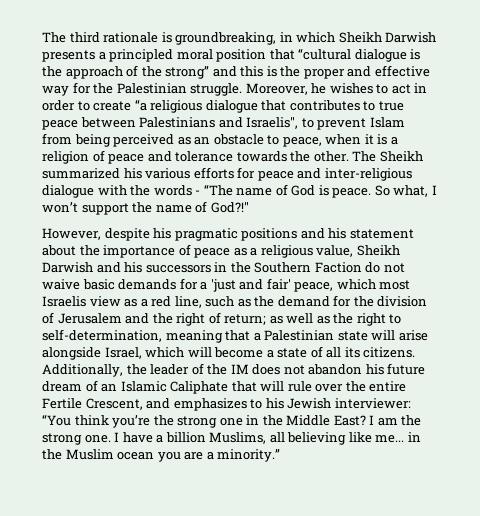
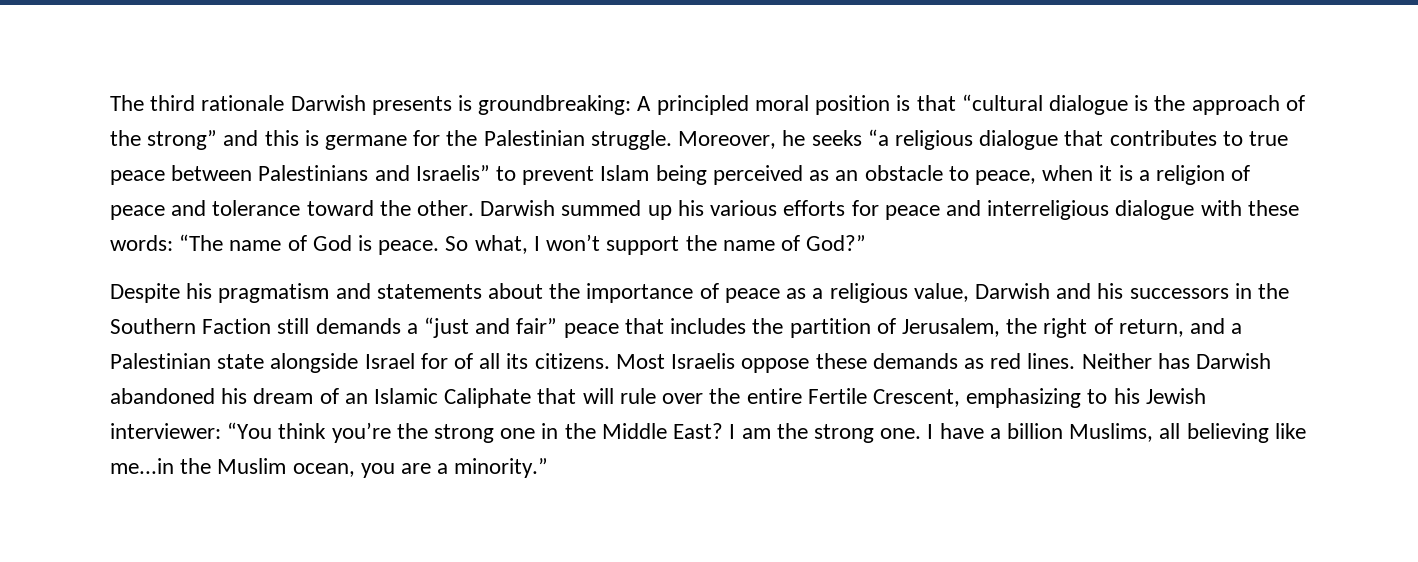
[161,32,437,45] [42,50,106,62] is groundbreaking, in which Sheikh Darwish presents a -> [290,95,652,115] Darwish presents is groundbreaking: A
(267, 55) none -> [896,95,911,111] is
[280,65,430,79] [42,86,69,96] the proper and effective way -> [325,135,408,150] germane
[329,83,428,94] [42,100,132,111] wishes to act in order to create -> [811,130,862,146] seeks
[246,117,299,129] Israelis", -> [415,165,490,181] Israelis”
[42,133,72,145] from -> (650, 173) none
[236,151,287,162] towards -> [306,200,374,216] toward
[352,151,423,162] [42,168,120,179] The Sheikh summarized -> [480,200,672,220] Darwish summed up
[324,168,412,181] inter-religious -> [987,200,1110,220] interreligious
[130,185,201,196] the words - -> [1247,200,1299,216] [110,235,173,251] these words:
[210,202,249,213] [42,228,414,241] God?!" // However, despite his pragmatic positions and his statement -> [806,235,867,251] [110,283,482,303] God?” // Despite his pragmatism and statements
[356,245,400,256] Sheikh -> (969, 292) none
[365,262,405,273] [42,278,411,292] [42,295,428,308] [42,312,402,326] [42,329,428,343] [42,346,416,360] [42,363,426,377] do not waive basic demands for a 'just and fair' peace, which most Israelis view as a red line, such as the demand for the division of Jerusalem and the right of return; as well as the right to self-determination, meaning that a Palestinian state will arise alongside Israel, which will become a state of all its citizens. Additionally, the leader of the IM does not abandon his future -> [277,317,1243,338] [110,353,1271,373] [110,388,248,404] still demands a “just and fair” peace that includes the partition of Jerusalem, the right of return, and a Palestinian state alongside Israel for of all its citizens. Most Israelis oppose these demands as red lines. Neither has Darwish abandoned his
[146,398,247,411] and emphasizes -> [966,388,1082,408] emphasizing
[375,432,421,443] me... in -> [110,458,174,474] me...in
[117,452,155,460] ocean -> [292,463,355,477] ocean,

